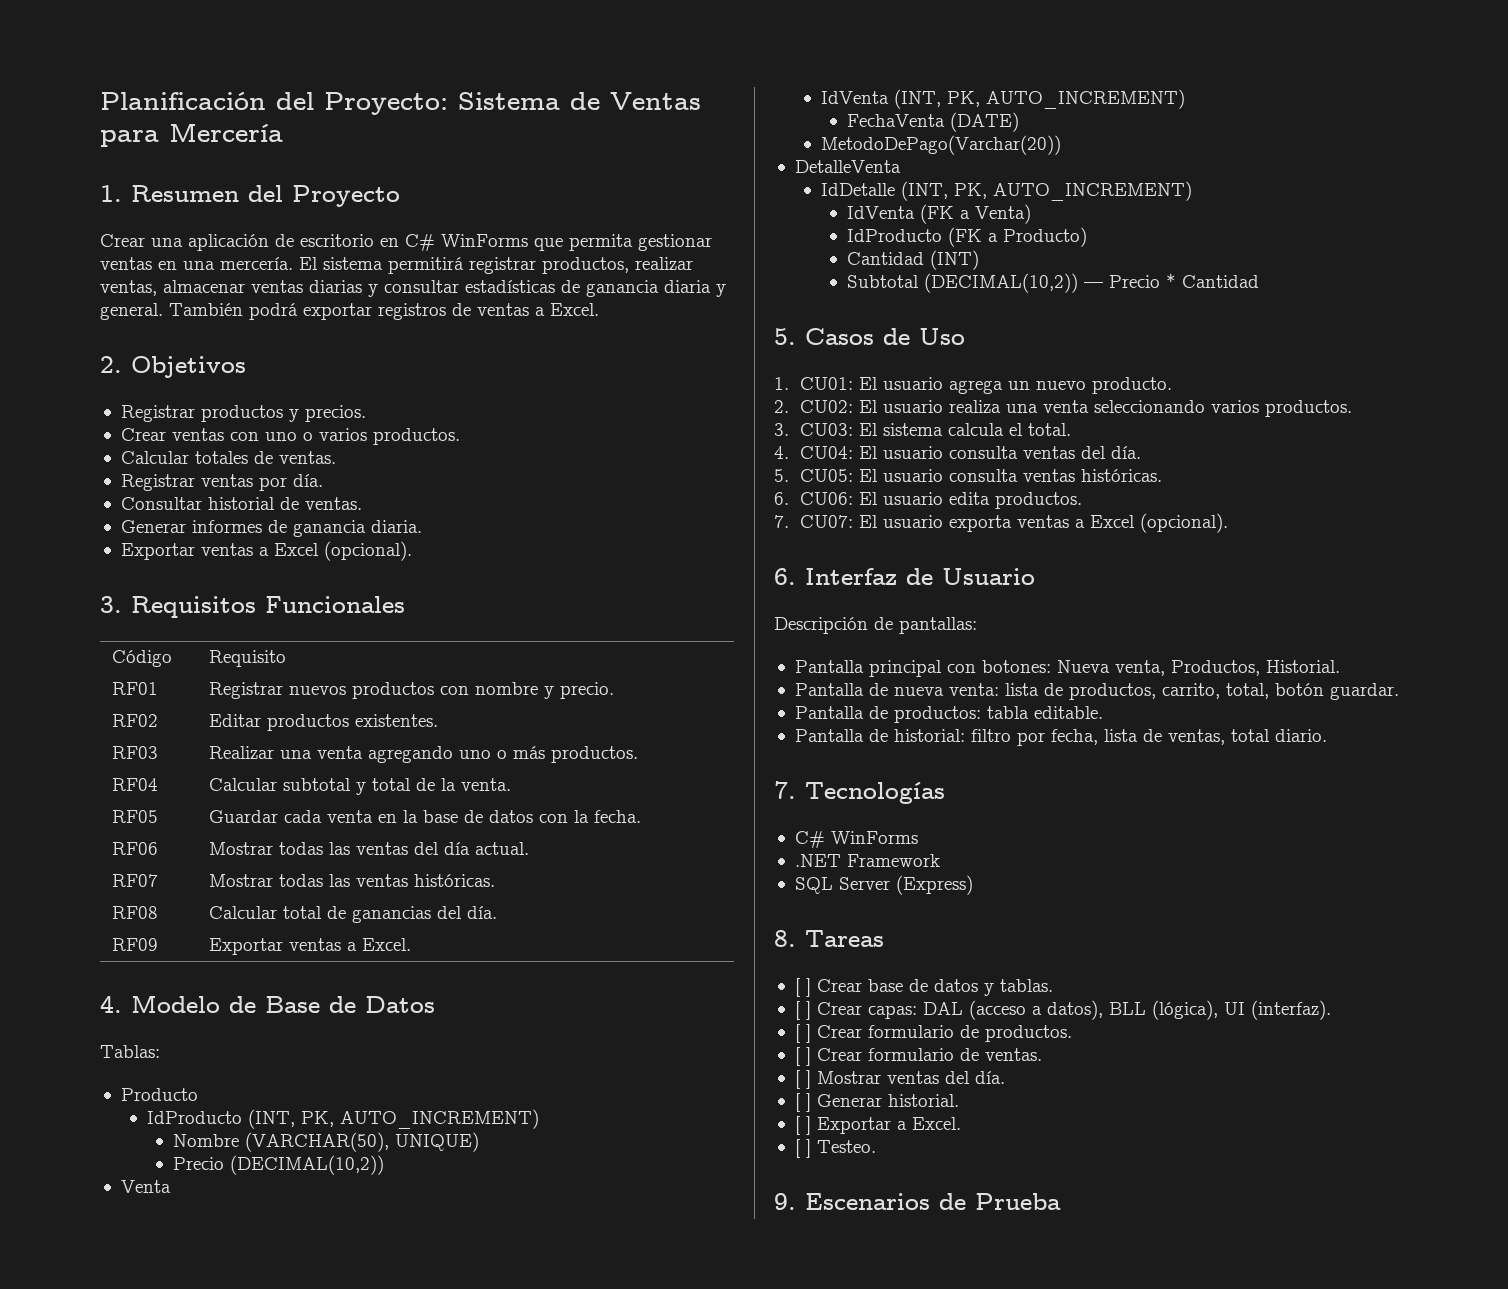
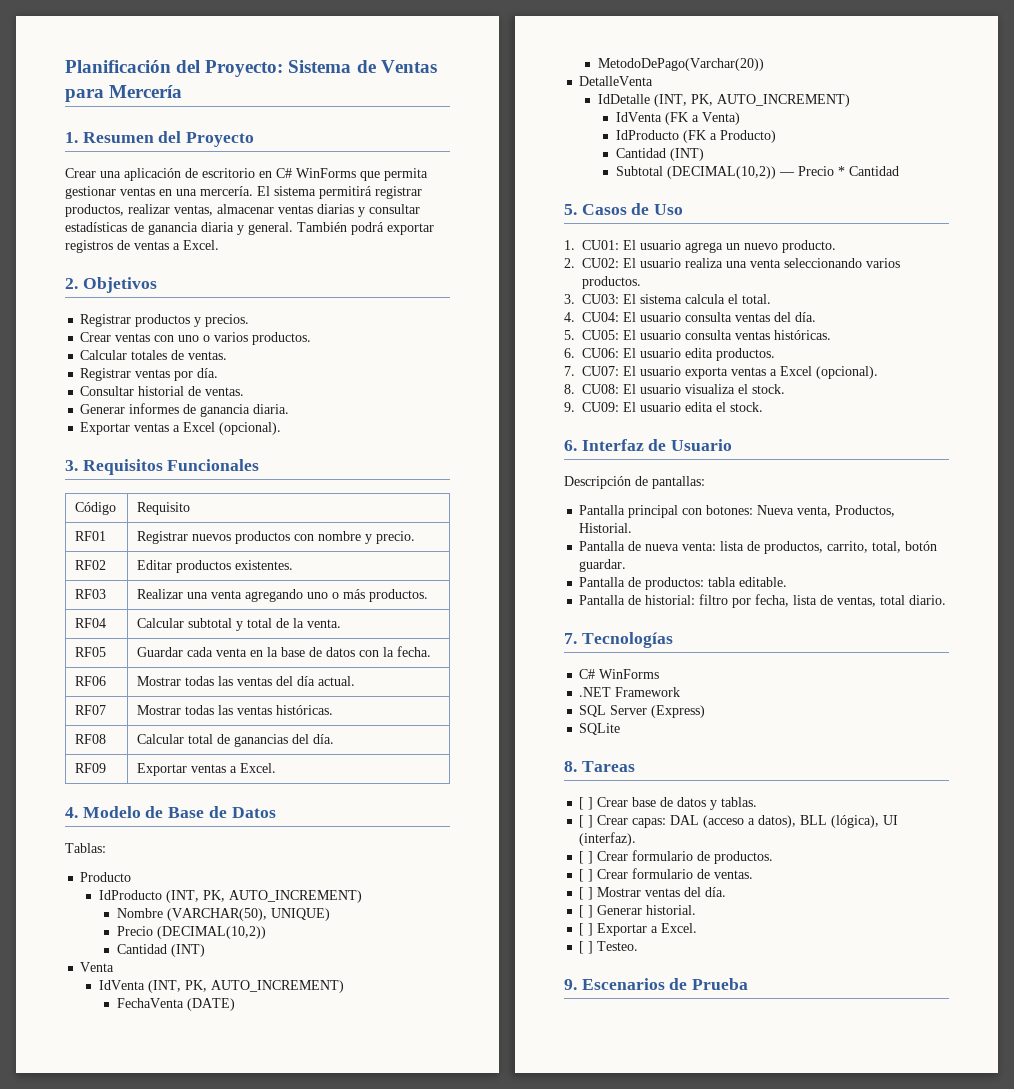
(385, 1165) none -> [117,944,206,957] // Cantidad (INT)
(1229, 523) none -> [564,384,786,394] [564,402,764,412] // 8. CU08: El usuario visualiza el stock. // 9. CU09: El usuario edita el stock.
(973, 885) none -> [579,723,621,735] // SQLite

